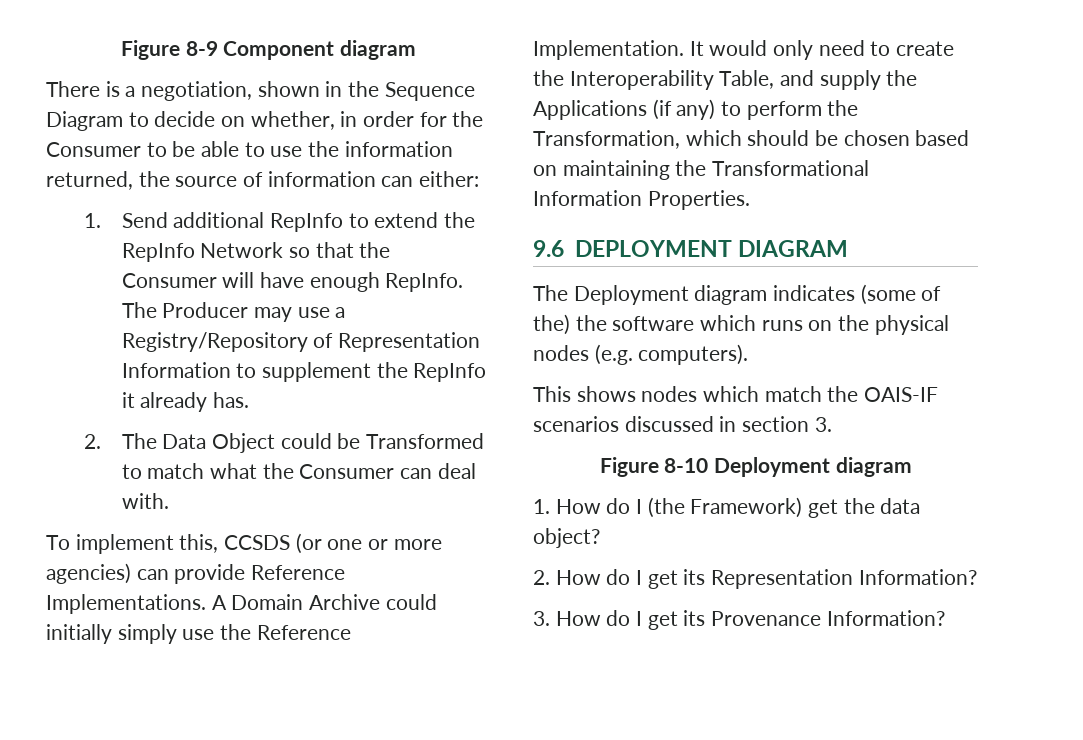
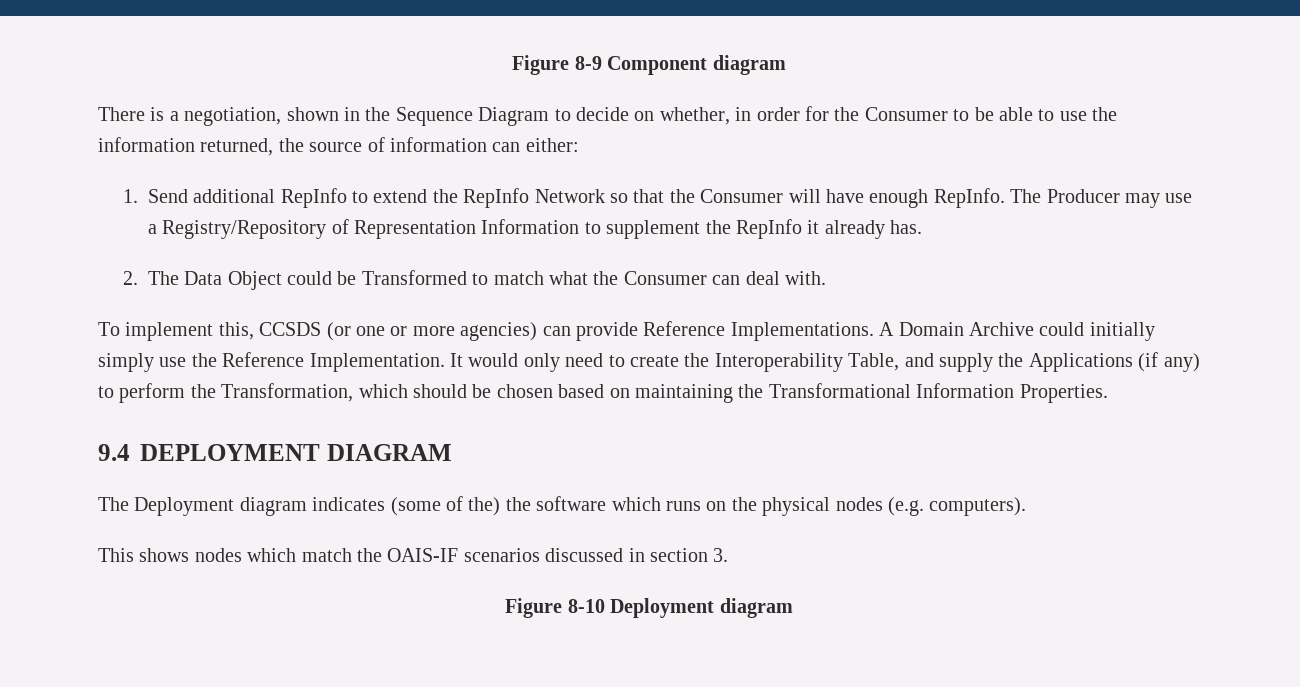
[533,240,564,257] 9.6 -> [98,444,130,461] 9.4
[533,497,921,518] [533,528,600,548] [533,569,977,589] [533,610,945,630] // 1. How do I (the Framework) get the data object? // 2. How do I get its Representation Information? // 3. How do I get its Provenance Information? -> (793, 608) none

